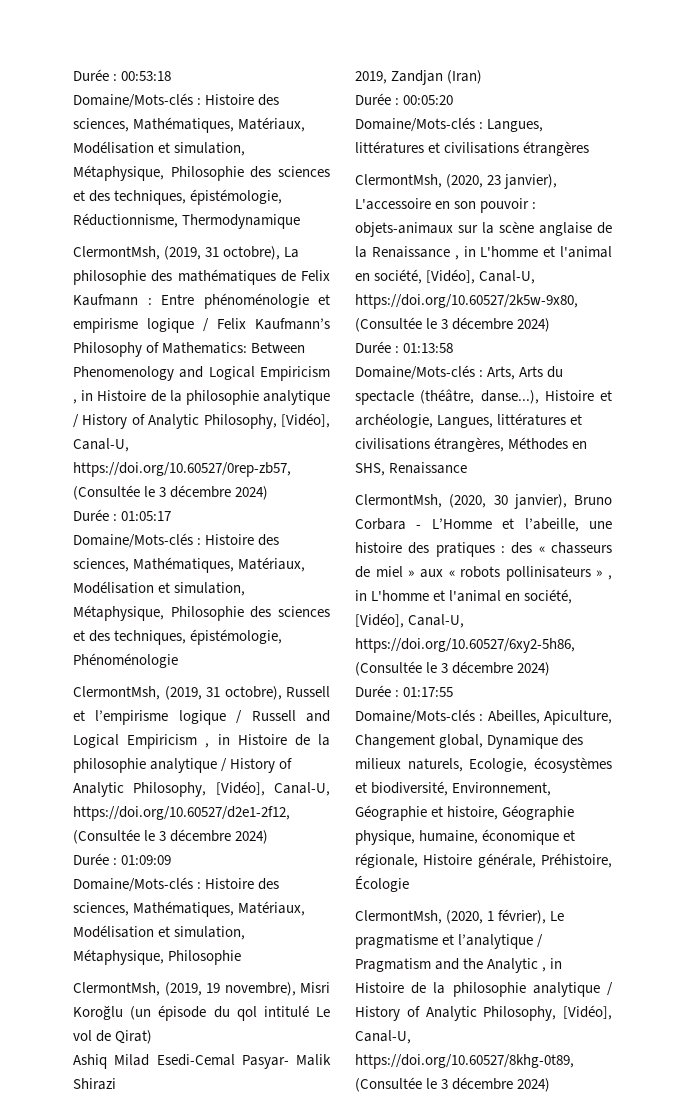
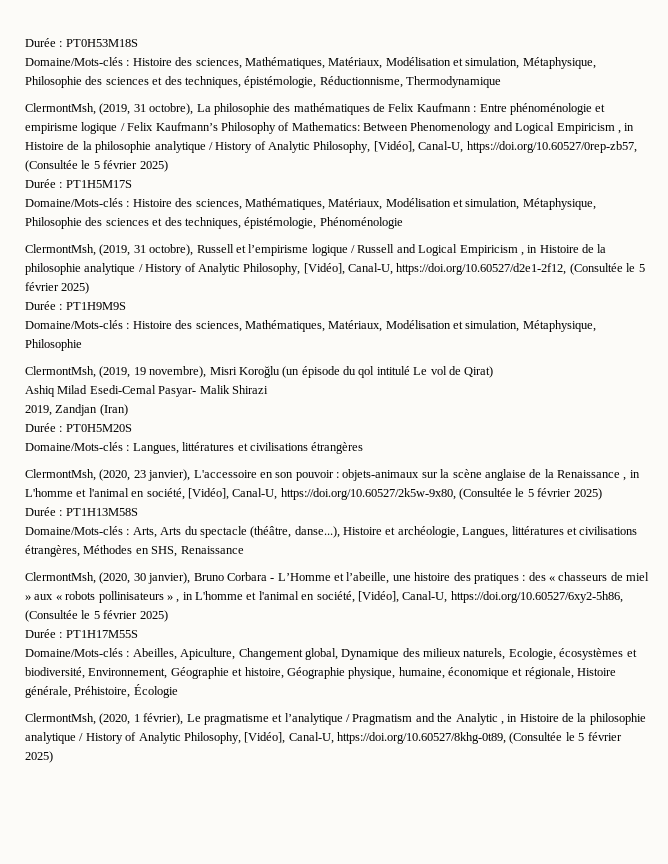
[73,69,172,81] Durée : 00:53:18 -> [25,38,138,47] Durée : PT0H53M18S
[159,485,269,500] [73,509,172,521] 3 décembre 2024) // Durée : 01:05:17 -> [93,160,168,172] [25,179,132,188] 5 février 2025) // Durée : PT1H5M17S
[159,829,269,844] [73,853,172,865] 3 décembre 2024) // Durée : 01:09:09 -> [638,264,645,272] [25,282,90,294] [25,301,126,310] 5 février 2025) // Durée : PT1H9M9S
[403,95,454,105] 00:05:20 -> [65,424,132,432] PT0H5M20S
[441,317,551,332] [355,341,454,353] 3 décembre 2024) // Durée : 01:13:58 -> [527,488,602,500] [25,507,138,516] 5 février 2025) // Durée : PT1H13M58S
[441,661,551,676] [355,685,454,697] 3 décembre 2024) // Durée : 01:17:55 -> [93,610,168,622] [25,629,138,638] 5 février 2025) // Durée : PT1H17M55S
[441,1077,551,1092] 3 décembre 2024) -> [578,732,622,741] [25,751,53,763] 5 février 2025)

